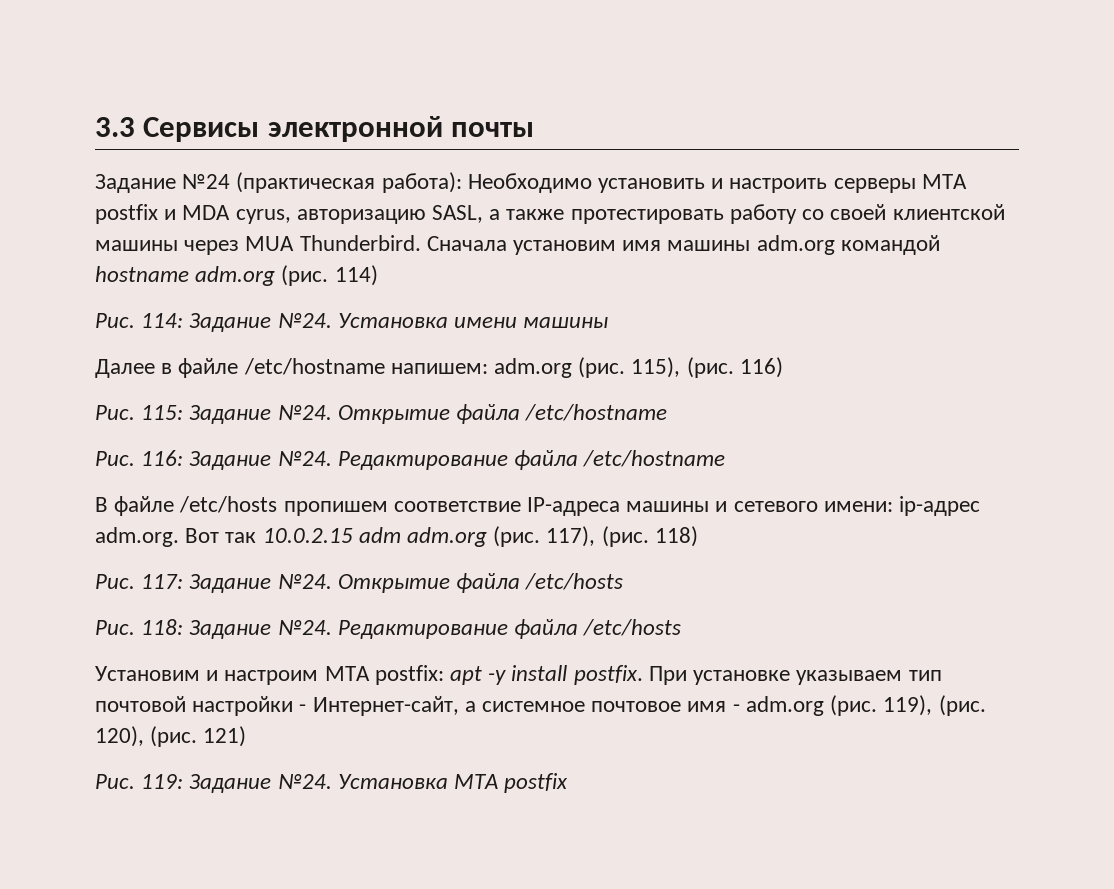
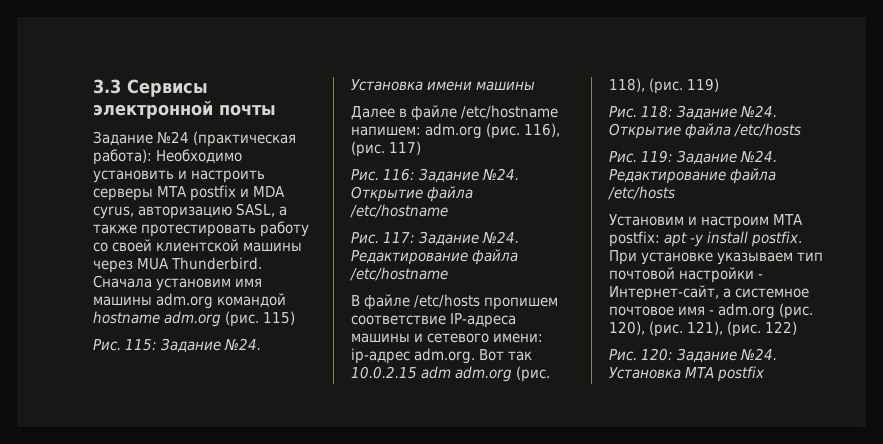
[334,265,378,286] [95,313,184,328] 114) // Рис. 114: -> [263,311,295,325] [93,339,157,351] 115) // Рис. 115:
[631,357,783,378] [95,405,184,420] 115), (рис. 116) // Рис. 115: -> [524,123,560,137] [351,141,421,157] [351,168,415,181] 116), (рис. 117) // Рис. 116:
[141,450,184,466] 116: -> [383,232,415,243] 117:
[546,526,698,547] [95,574,184,589] 117), (рис. 118) // Рис. 117: -> [609,78,719,94] [609,105,673,118] 118), (рис. 119) // Рис. 118:
[141,619,184,635] 118: -> [641,150,673,163] 119:
[883,695,986,716] [95,726,247,747] [95,774,184,789] 119), (рис. 120), (рис. 121) // Рис. 119: -> [609,321,797,337] [609,348,673,361] 120), (рис. 121), (рис. 122) // Рис. 120:

